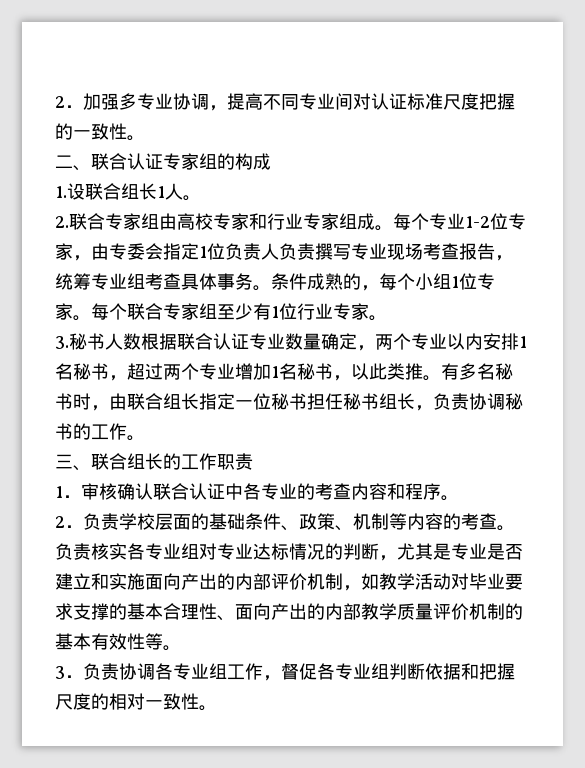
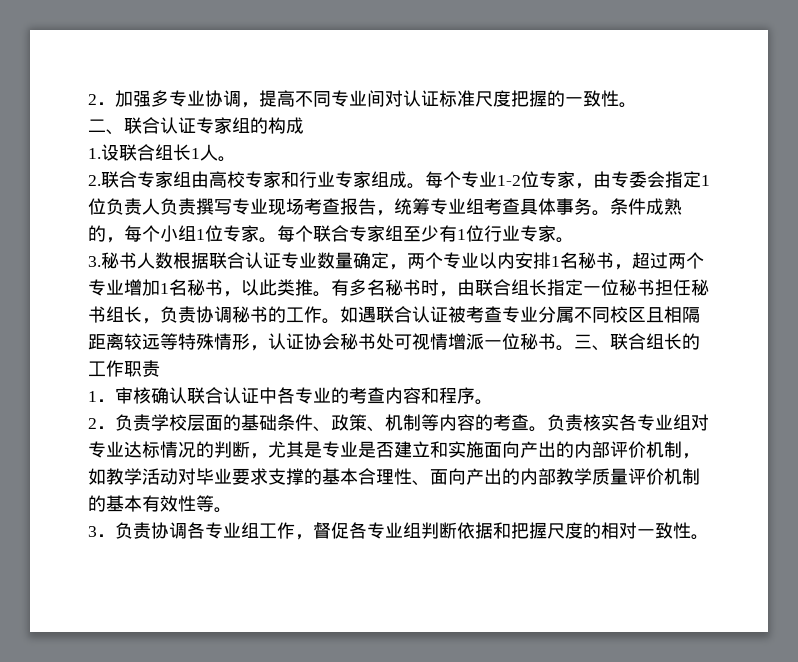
(145, 438) // -> [340,306,700,323] [88,333,574,351] 如遇联合认证被考查专业分属不同校区且相隔距离较远等特殊情形，认证协会秘书处可视情增派一位秘书。

